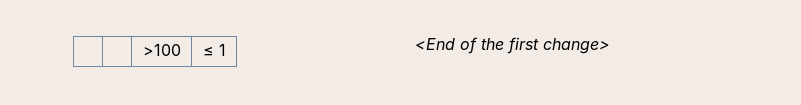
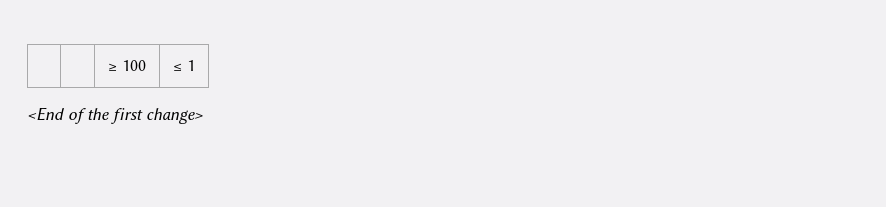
[142,44,181,56] | | >100 -> [108,60,146,71] | | ≥ 100

